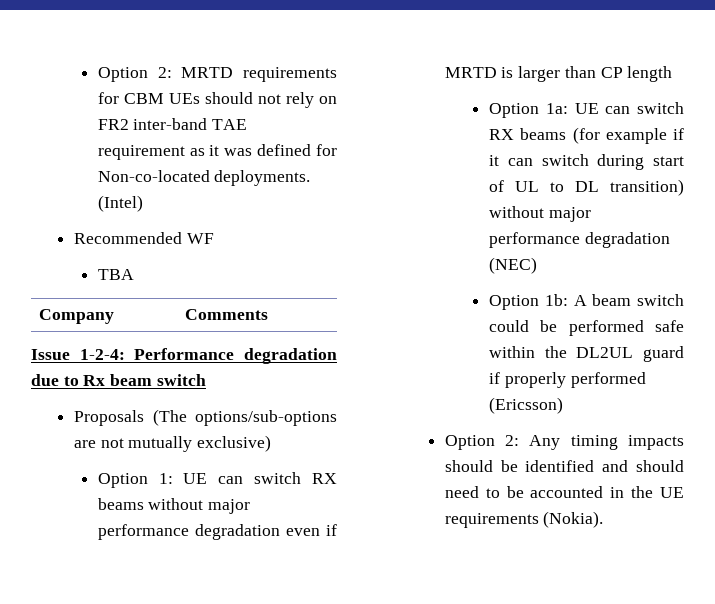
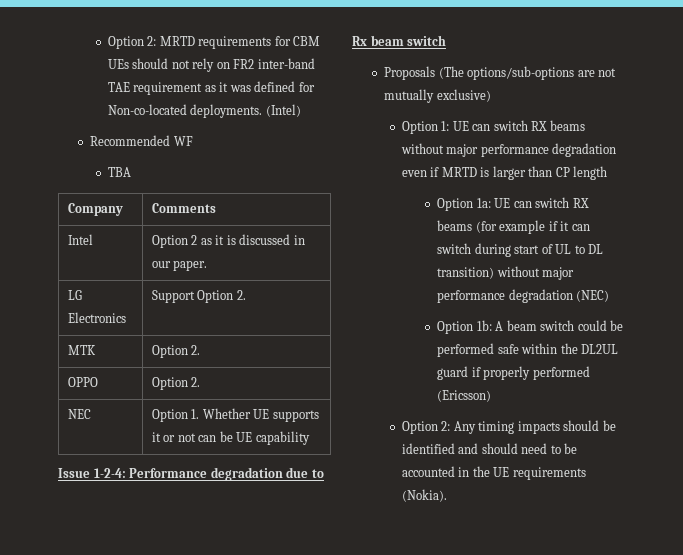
(269, 314) none -> [67,234,93,245] [151,234,305,248] [151,260,208,271] [67,290,82,300] [67,312,126,323] [151,290,246,303] [67,345,96,355] [151,345,201,358] [67,377,98,387] [151,377,201,390] [67,409,91,419] [151,408,319,422] [151,431,310,445] // Intel | Option 2 as it is discussed in our paper. // LG Electronics | Support Option 2. // MTK | Option 2. // OPPO | Option 2. // NEC | Option 1. Whether UE supports it or not can be UE capability

